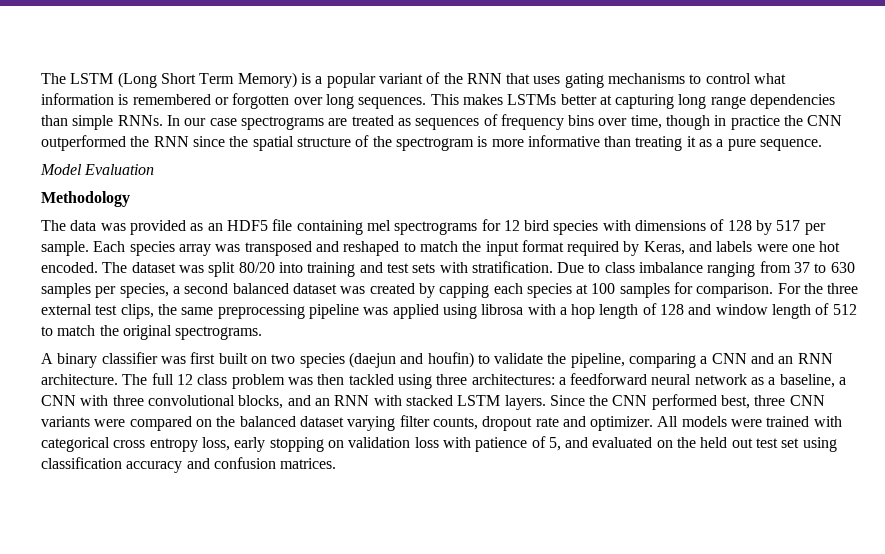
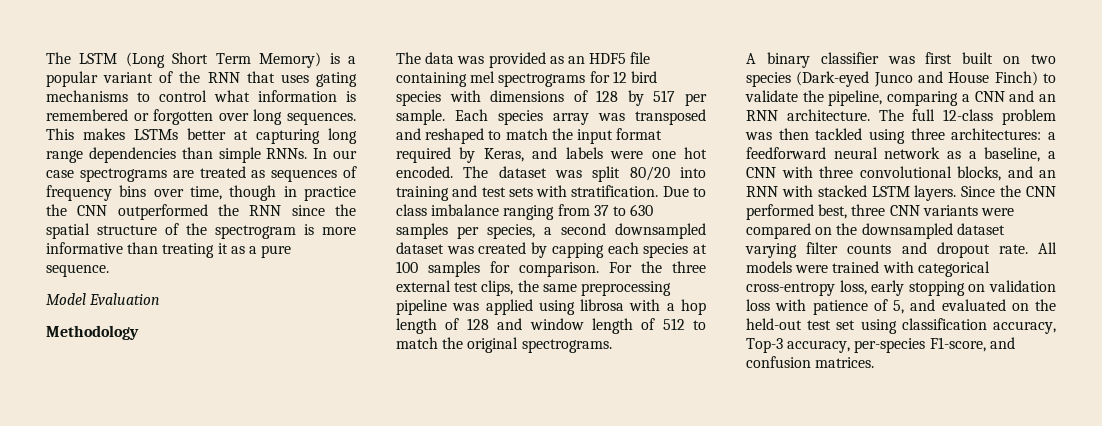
[232,283,289,294] balanced -> [615,223,706,239] downsampled
[348,352,474,368] (daejun and houfin) -> [796,71,1038,87] (Dark-eyed Junco and House Finch)
[176,374,228,385] 12 class -> [943,109,994,121] 12-class
[239,416,296,427] balanced -> [861,223,953,239] downsampled
[432,416,654,431] counts, dropout rate and optimizer. -> [847,242,1028,258] counts and dropout rate.
[113,438,198,452] cross entropy -> [746,282,835,296] cross-entropy
[700,437,753,448] held out -> [746,318,802,330] held-out
[126,461,183,473] accuracy -> [993,321,1056,334] [746,337,986,353] accuracy, Top-3 accuracy, per-species F1-score,

